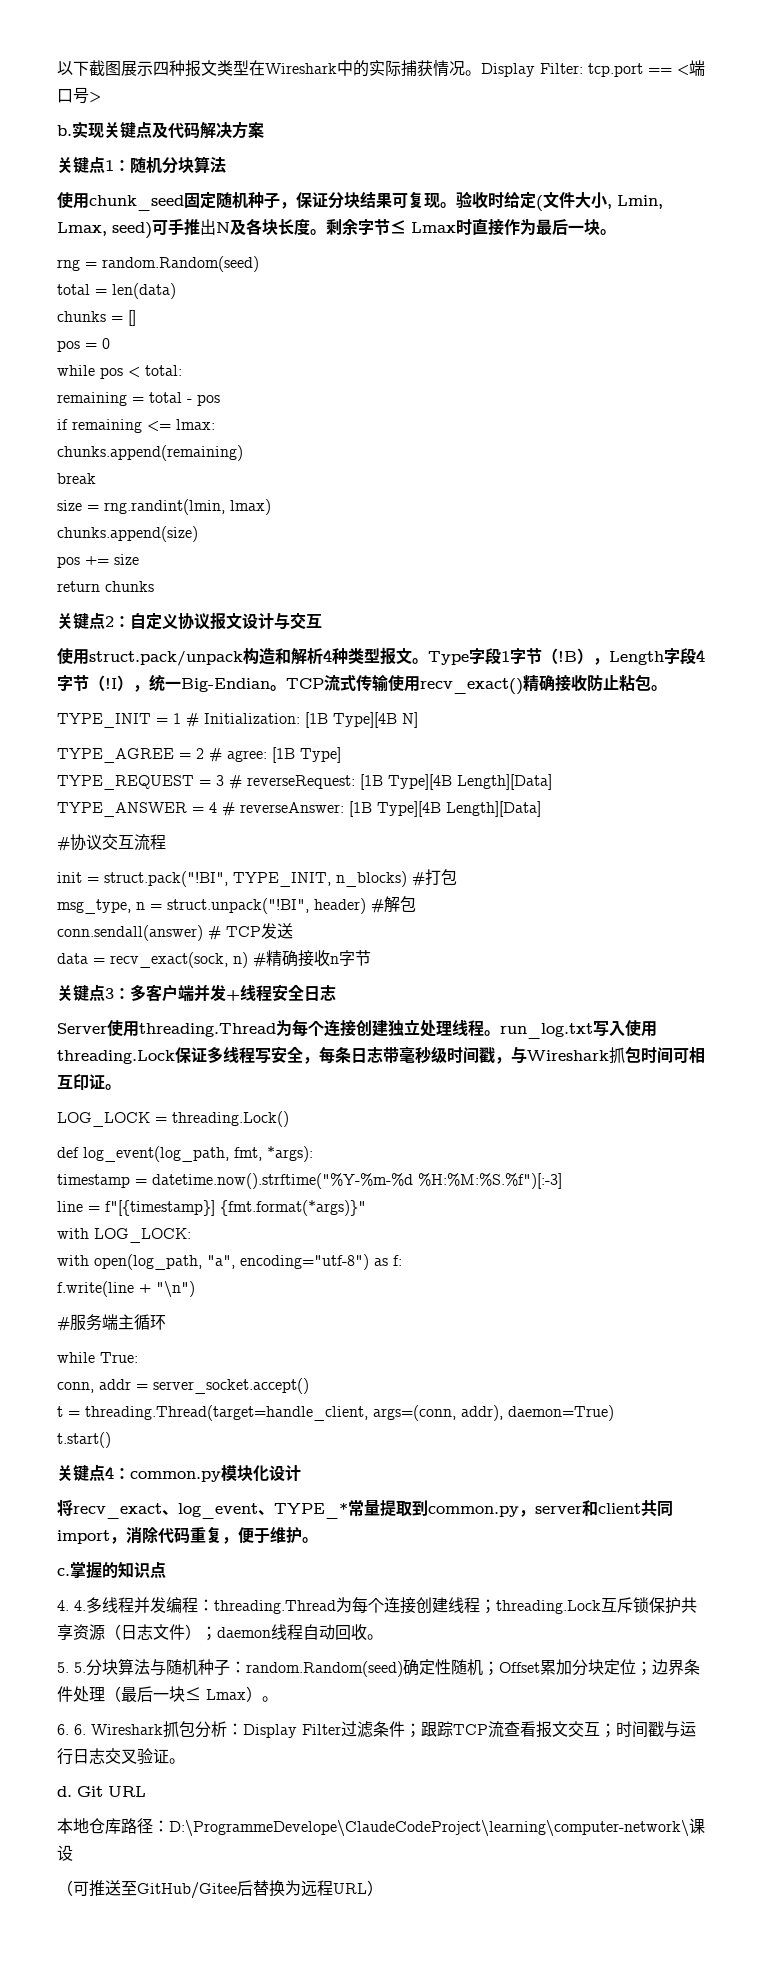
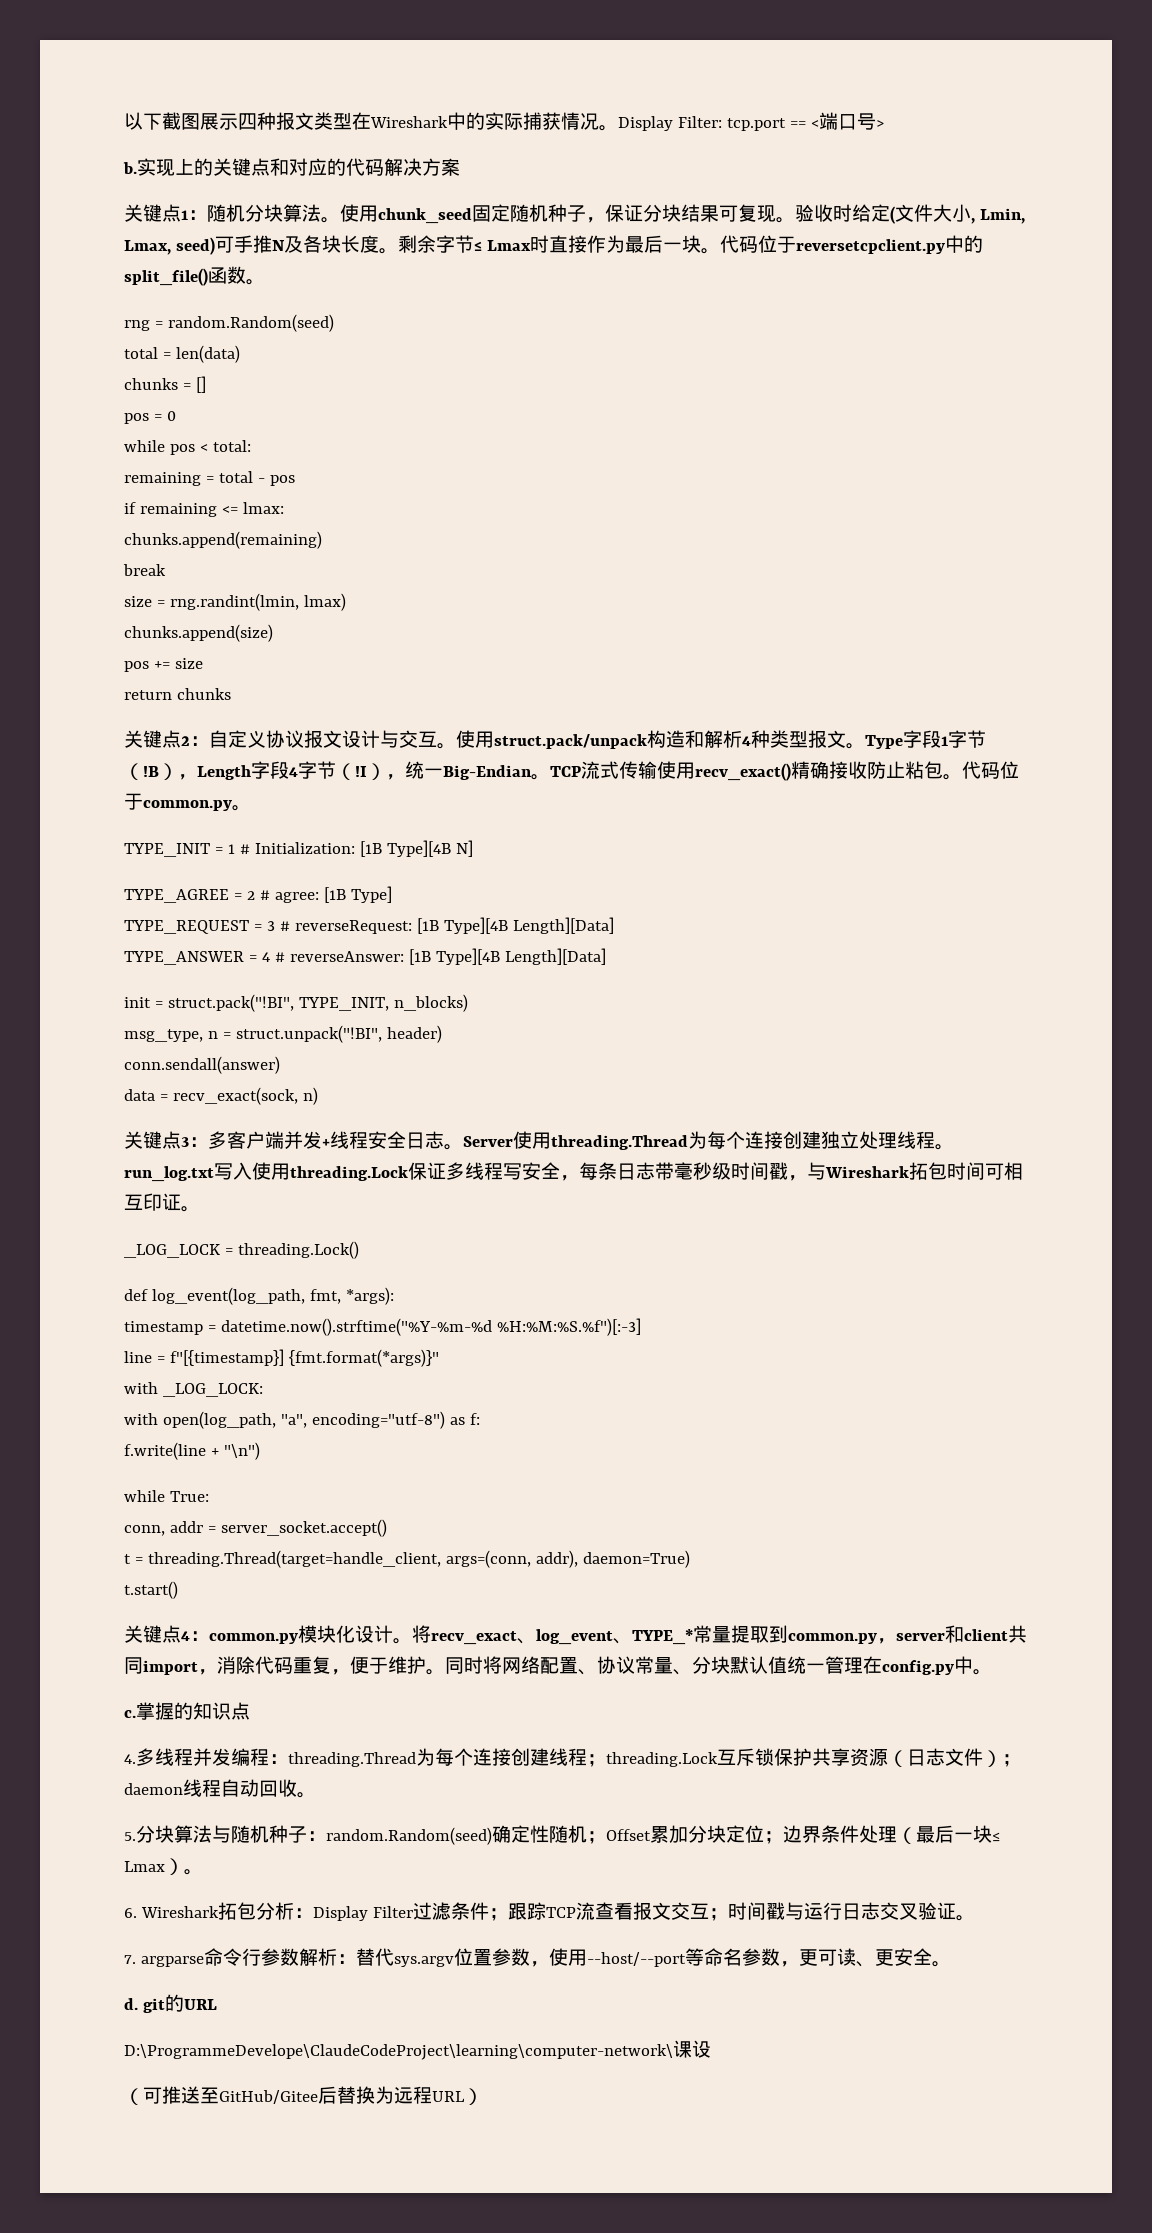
[104,121,168,139] 关键点及 -> [175,158,346,176] 上的关键点和对应的
(226, 164) // -> [321,217,340,223] 。
[200,219,216,235] 出 -> (272, 244) none
(616, 232) none -> [719,235,983,254] [124,266,265,286] 代码位于reversetcpclient.py中的split_file()函数。
(322, 621) // -> [437,743,456,749] 。
(667, 688) none -> [962,761,1019,779] [124,793,251,811] 代码位于common.py。
[57,834,166,851] // #协议交互流程 -> (606, 956) none
[412,869,457,886] #打包 -> (468, 1003) none
[371,896,416,913] #解包 -> (442, 1034) none
[208,923,293,940] # TCP发送 -> (280, 1065) none
[253,950,371,967] #精确接收n字节 -> (318, 1096) none
(336, 993) // -> [444,1144,463,1150] 。
[609,1047,625,1064] 抓 -> [909,1162,928,1180] 拓
[57,1112,150,1127] LOG_LOCK -> [124,1244,220,1258] _LOG_LOCK
[94,1228,191,1243] LOG_LOCK: -> [162,1383,263,1397] _LOG_LOCK:
[57,1314,166,1331] // #服务端主循环 -> (260, 1451) none
(301, 1473) // -> [393,1638,412,1644] 。
(318, 1540) none -> [445,1656,992,1675] 同时将网络配置、协议常量、分块默认值统一管理在config.py中。
[74,1600,86,1611] 4. -> (136, 1759) none
[74,1662,86,1673] 5. -> (136, 1836) none
[74,1721,179,1738] 6. Wireshark抓 -> [140,1902,237,1920] Wireshark拓
(185, 1761) none -> [124,1948,951,1967] // 7. argparse命令行参数解析：替代sys.argv位置参数，使用--host/--port等命名参数，更可读、更安全。
[77,1786,103,1797] Git -> [142,1994,184,2013] git的
[57,1818,169,1834] 本地仓库路径： -> (217, 2004) none

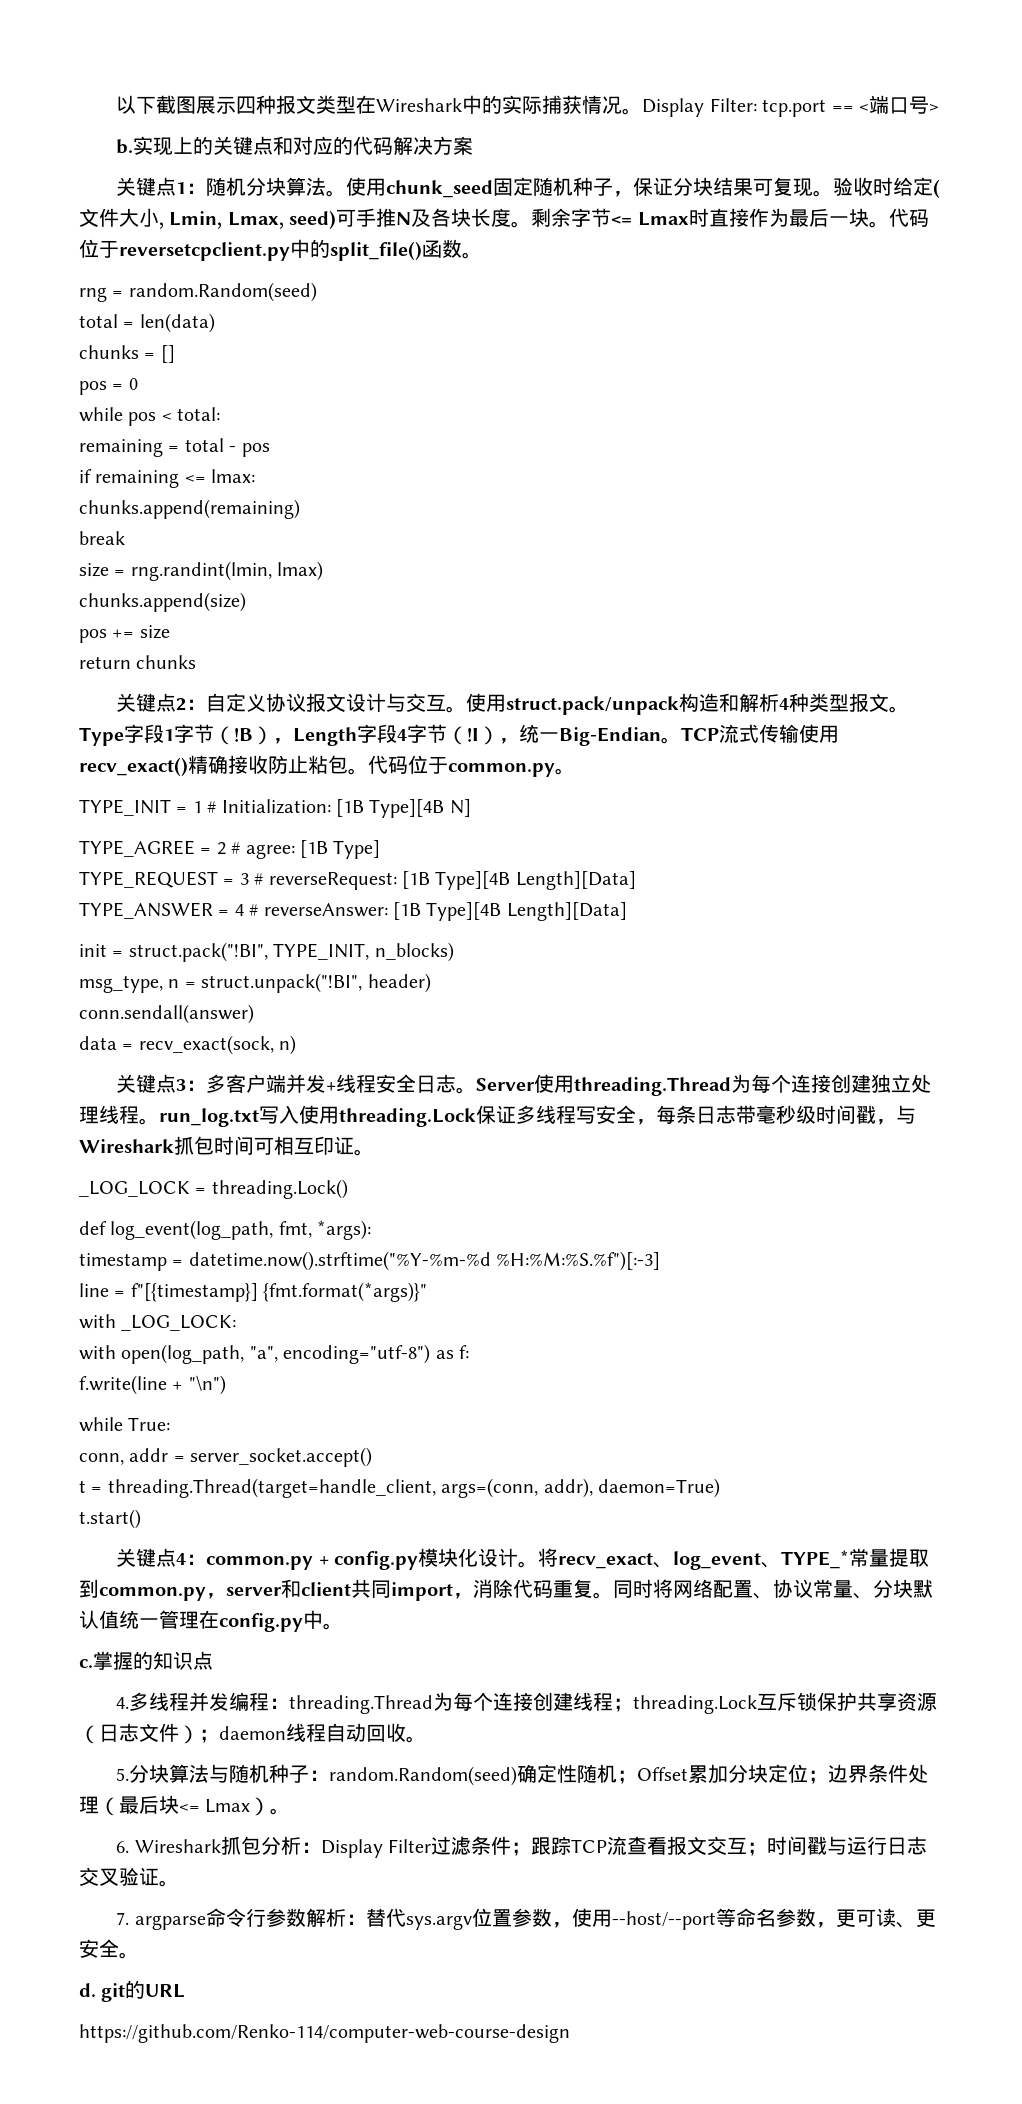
[473,241,482,251] ≤ -> [611,216,633,225] <=
[909,1162,928,1180] 拓 -> [174,1136,194,1155] 抓
(298, 1638) none -> [318,1551,419,1570] + config.py
[331,1656,426,1675] ，便于维护 -> (593, 1588) none
[954,1825,1000,1843] 一块≤ -> [159,1795,200,1814] 块<=
[217,1902,237,1920] 拓 -> [220,1836,241,1855] 抓
[124,2040,711,2060] [124,2086,483,2105] D:\ProgrammeDevelope\ClaudeCodeProject\learning\computer-network\课设 // （可推送至GitHub/Gitee后替换为远程URL） -> [79,2024,570,2043] https://github.com/Renko-114/computer-web-course-design

